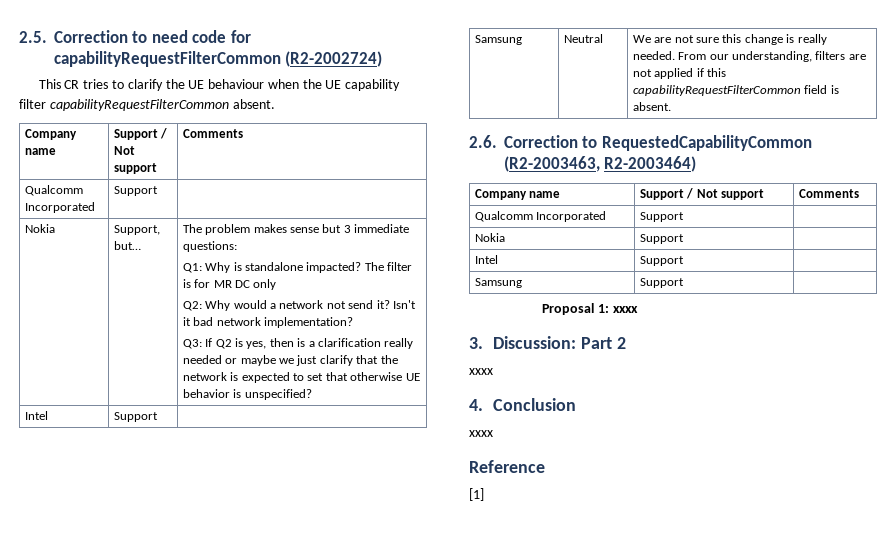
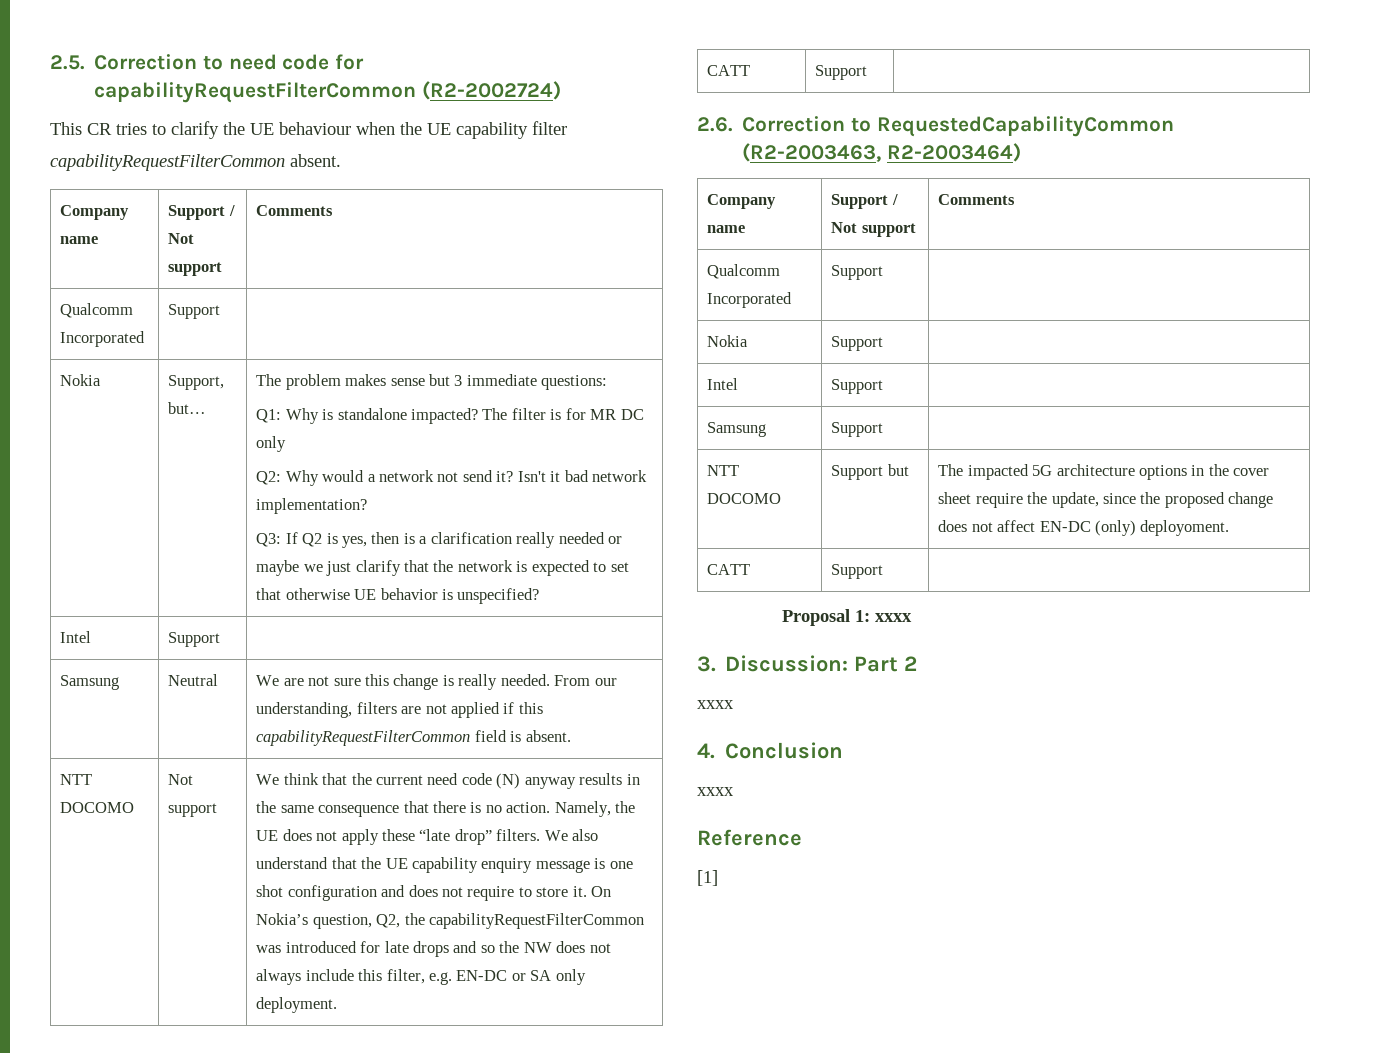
(671, 106) none -> [60,774,93,785] [60,802,135,813] [168,774,194,785] [168,803,218,817] [256,773,640,789] [256,801,636,817] [256,829,599,845] [256,857,633,873] [256,885,612,901] [256,913,645,929] [256,941,611,957] [256,969,586,985] [256,997,338,1013] [707,65,751,76] [815,65,868,80] // NTT DOCOMO | Not support | We think that the current need code (N) anyway results in the same consequence that there is no action. Namely, the UE does not apply these “late drop” filters. We also understand that the UE capability enquiry message is one shot configuration and does not require to store it. On Nokia’s question, Q2, the capabilityRequestFilterCommon was introduced for late drops and so the NW does not always include this filter, e.g. EN-DC or SA only deployment. // CATT | Support |
(684, 283) none -> [707,465,740,476] [707,493,782,504] [831,464,909,480] [938,464,1270,480] [938,492,1274,508] [938,520,1230,536] [707,564,751,575] [831,564,884,579] // NTT DOCOMO | Support but | The impacted 5G architecture options in the cover sheet require the update, since the proposed change does not affect EN-DC (only) deployoment. // CATT | Support |

